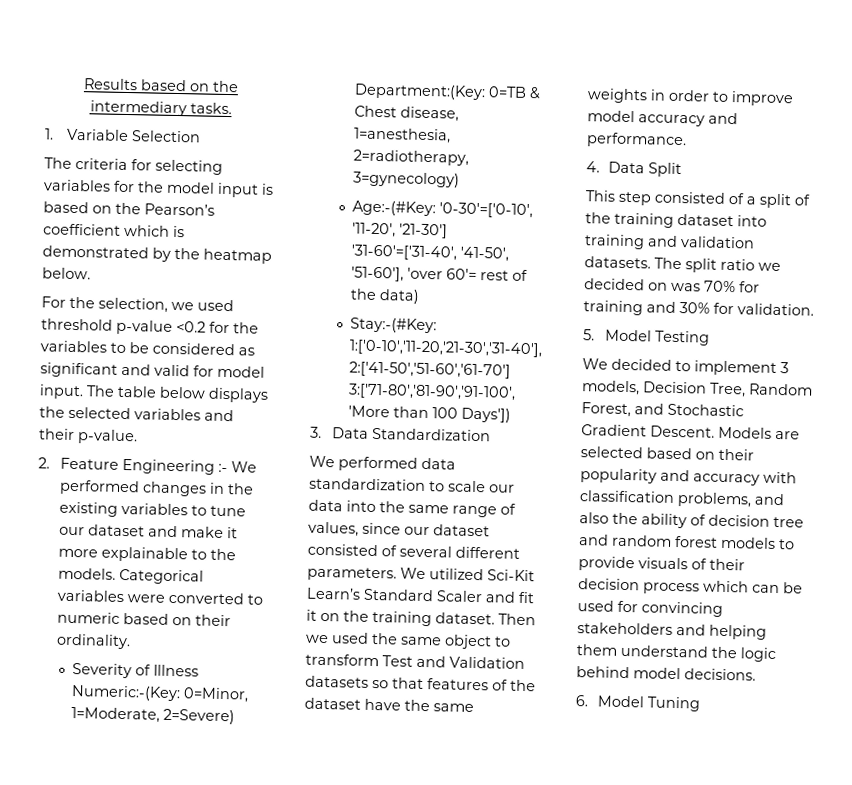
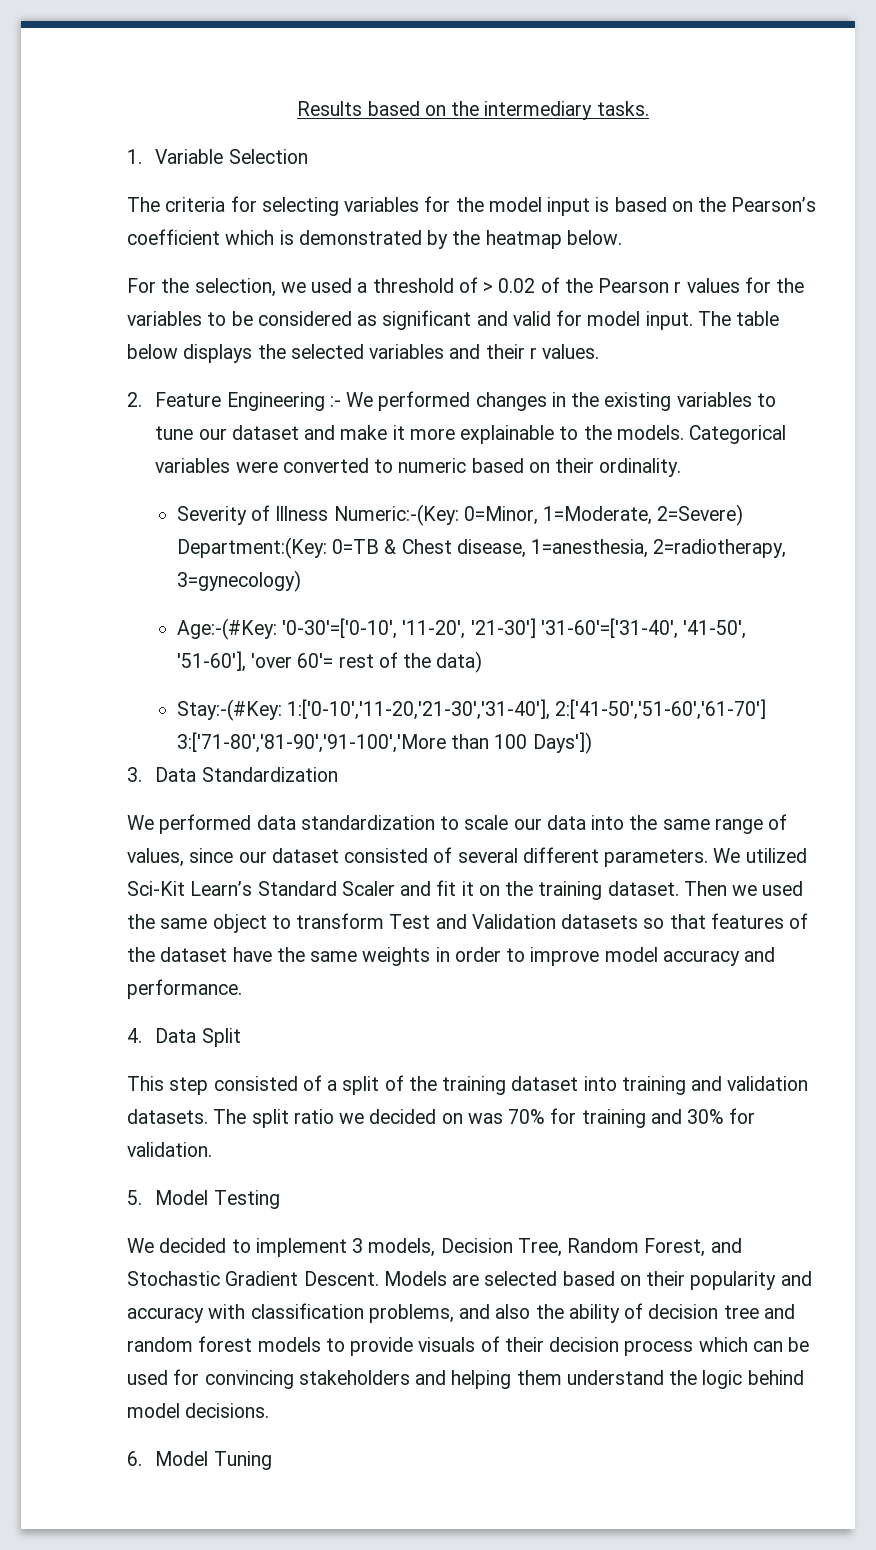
[41,318,206,335] threshold p-value <0.2 -> [357,277,740,293] a threshold of > 0.02 of the Pearson r values
[77,429,138,445] p-value. -> [529,344,600,359] r values.

